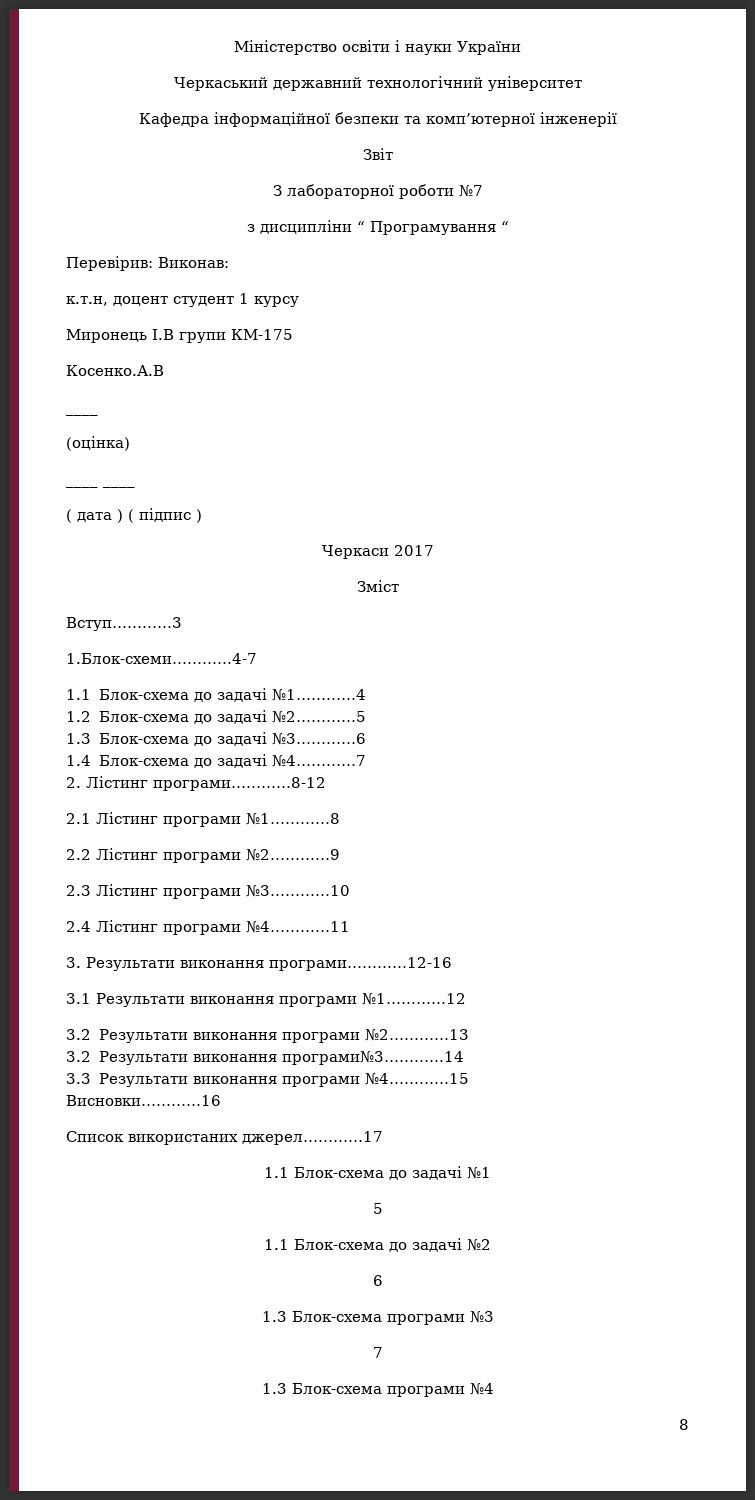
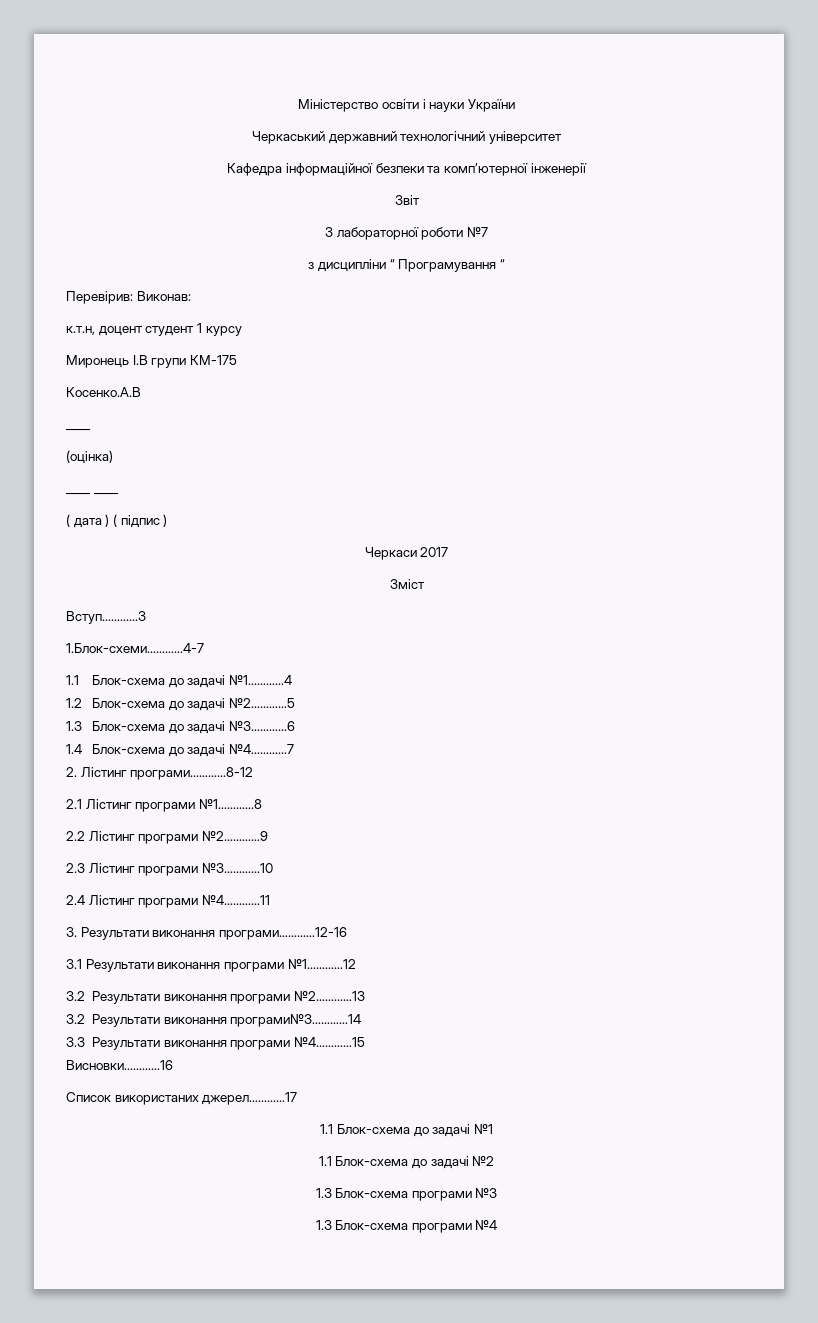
[372,1203,383,1214] // 5 -> (493, 1129) none
[372,1275,383,1286] // 6 -> (495, 1161) none
[372,1347,383,1358] // 7 -> (498, 1193) none
[679,1419,689,1430] // 8 -> (498, 1225) none

